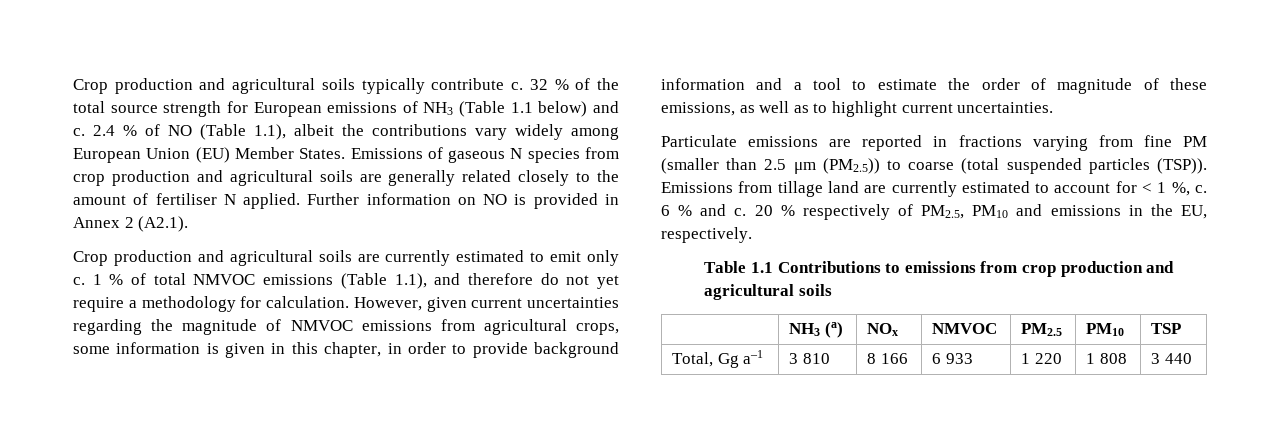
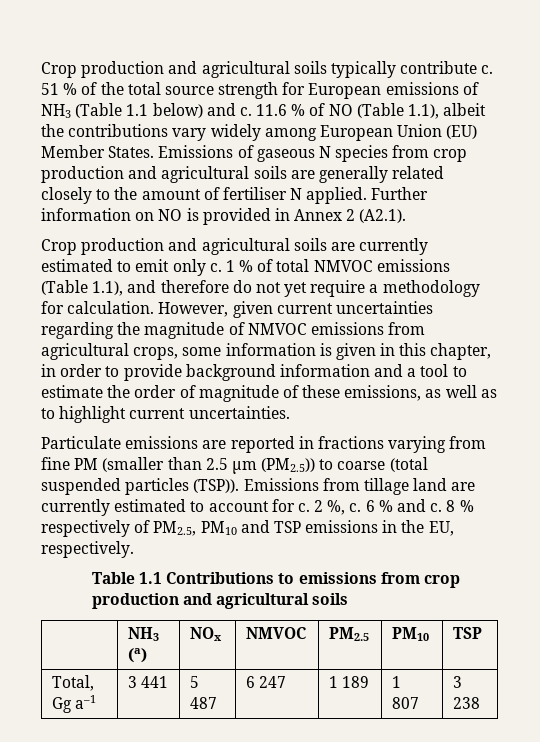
[529,79,548,90] 32 -> [41,83,59,95] 51
[93,125,115,136] 2.4 -> [256,104,288,116] 11.6
[1142,182,1167,193] < 1 -> [297,500,324,512] c. 2
[754,205,773,216] 20 -> [446,500,456,512] 8
(1043, 210) none -> [273,521,301,533] TSP
[802,353,830,364] [867,353,908,364] [932,353,973,364] [1021,353,1062,364] [1086,353,1127,364] [1151,353,1192,364] 810 | 8 166 | 6 933 | 1 220 | 1 808 | 3 440 -> [141,676,169,688] [189,676,199,688] [189,697,217,709] [245,676,287,688] [328,676,370,688] [391,676,401,688] [391,697,419,709] [452,676,462,688] [452,697,480,709] 441 | 5 487 | 6 247 | 1 189 | 1 807 | 3 238

